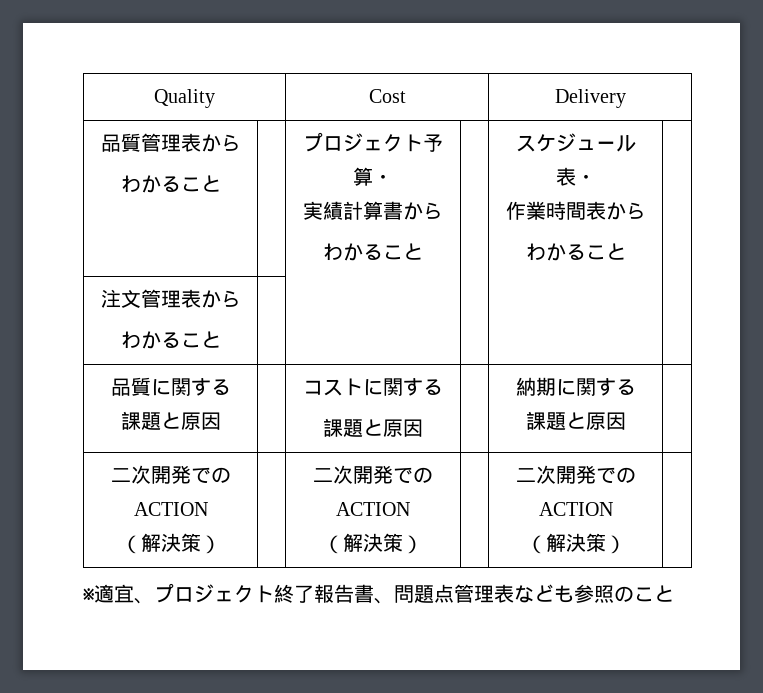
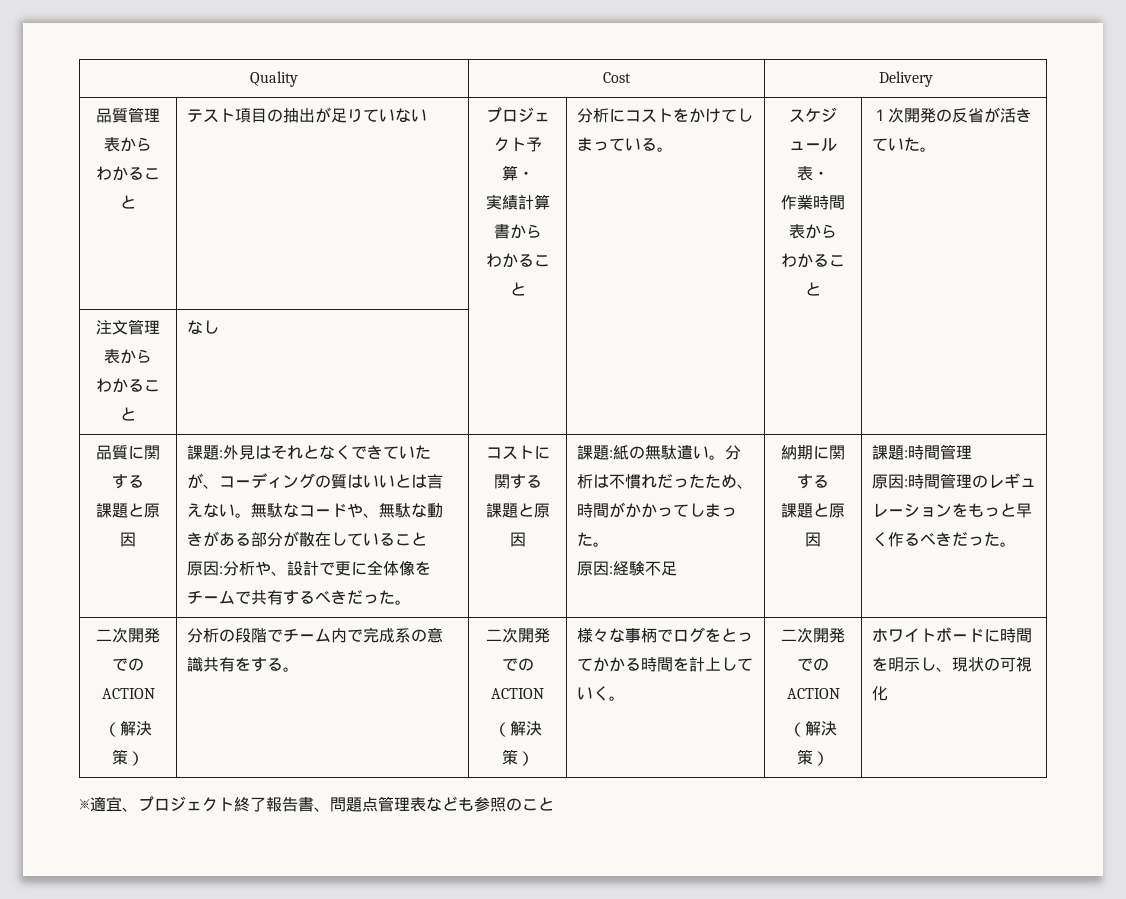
(221, 183) none -> [186,107,427,123] テスト項目の抽出が足りていない
(423, 251) none -> [576,108,753,123] [576,137,673,152] 分析にコストをかけてしまっている。
(626, 251) none -> [871,107,1032,123] [871,137,936,152] １次開発の反省が活きていた。
(221, 339) none -> [186,320,219,335] なし
(221, 421) none -> [186,445,431,460] [186,473,443,489] [186,503,443,518] [186,531,427,547] [186,560,431,576] [186,590,411,605] 課題:外見はそれとなくできていたが、コーディングの質はいいとは言えない。無駄なコードや、無駄な動きがある部分が散在していること // 原因:分析や、設計で更に全体像をチームで共有するべきだった。
(423, 428) none -> [576,445,741,460] [576,474,753,489] [576,502,737,518] [576,532,609,547] [576,561,677,576] 課題:紙の無駄遣い。分析は不慣れだったため、時間がかかってしまった。 // 原因:経験不足
[110,465,231,484] [133,502,208,516] [120,533,221,554] [313,465,433,484] [336,502,410,516] [323,533,423,554] [515,465,636,484] [538,502,613,516] [525,533,626,554] // 二次開発でのACTION // （解決策） | | 二次開発でのACTION // （解決策） | | 二次開発でのACTION // （解決策） | -> [871,444,972,460] [871,473,1036,489] [871,503,1032,518] [871,532,1016,547] [96,627,160,643] [112,658,144,671] [101,688,155,699] [104,721,152,737] [112,749,144,766] [186,627,443,643] [186,657,299,672] [485,627,550,643] [501,658,534,671] [491,688,544,699] [493,721,542,737] [501,749,534,766] [576,627,753,643] [576,657,753,672] [576,686,625,701] [781,627,845,643] [797,658,829,671] [786,688,840,699] [789,721,837,737] [797,749,829,766] [871,627,1032,643] [871,656,1032,672] [871,686,888,701] 課題:時間管理 // 原因:時間管理のレギュレーションをもっと早く作るべきだった。 // 二次開発でのACTION // （解決策） | 分析の段階でチーム内で完成系の意識共有をする。 | 二次開発でのACTION // （解決策） | 様々な事柄でログをとってかかる時間を計上していく。 | 二次開発でのACTION // （解決策） | ホワイトボードに時間を明示し、現状の可視化

